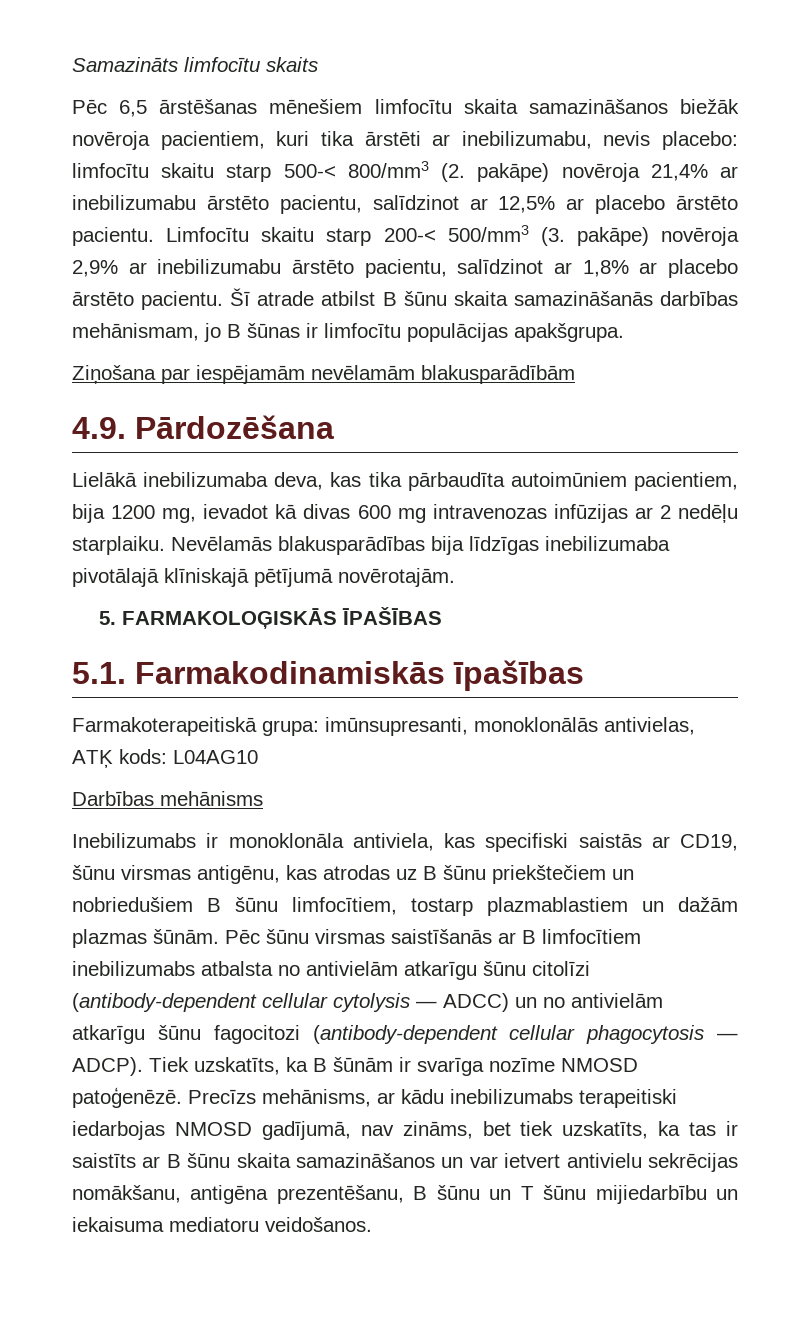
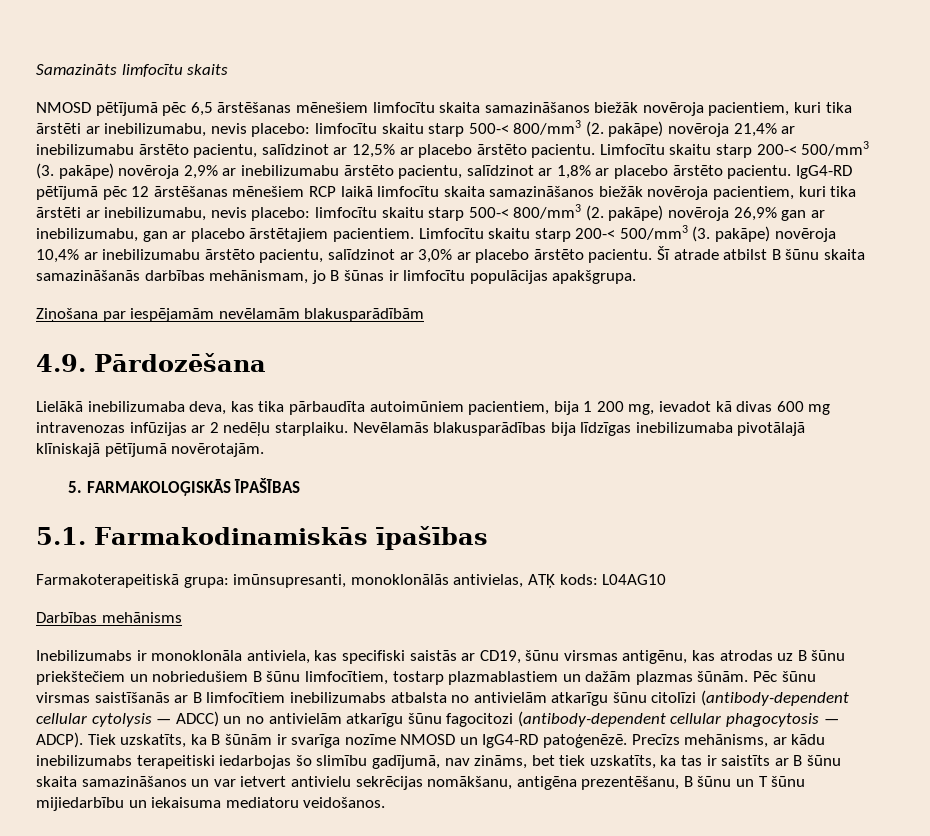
[72,99,107,114] Pēc -> [36,102,187,116] NMOSD pētījumā pēc
(224, 300) none -> [795,165,852,179] [36,186,857,200] [36,204,825,221] [36,225,836,242] [36,249,653,263] IgG4-RD pētījumā pēc 12 ārstēšanas mēnešiem RCP laikā limfocītu skaita samazināšanos biežāk novēroja pacientiem, kuri tika ārstēti ar inebilizumabu, nevis placebo: limfocītu skaitu starp 500-< 800/mm3 (2. pakāpe) novēroja 26,9% gan ar inebilizumabu, gan ar placebo ārstētajiem pacientiem. Limfocītu skaitu starp 200-< 500/mm3 (3. pakāpe) novēroja 10,4% ar inebilizumabu ārstēto pacientu, salīdzinot ar 3,0% ar placebo ārstēto pacientu.
[111,505,156,519] 1200 -> [583,401,624,412] 1 200
(638, 1065) none -> [459,734,539,748] un IgG4-RD
[174,1122,252,1136] NMOSD -> [295,755,368,766] šo slimību

